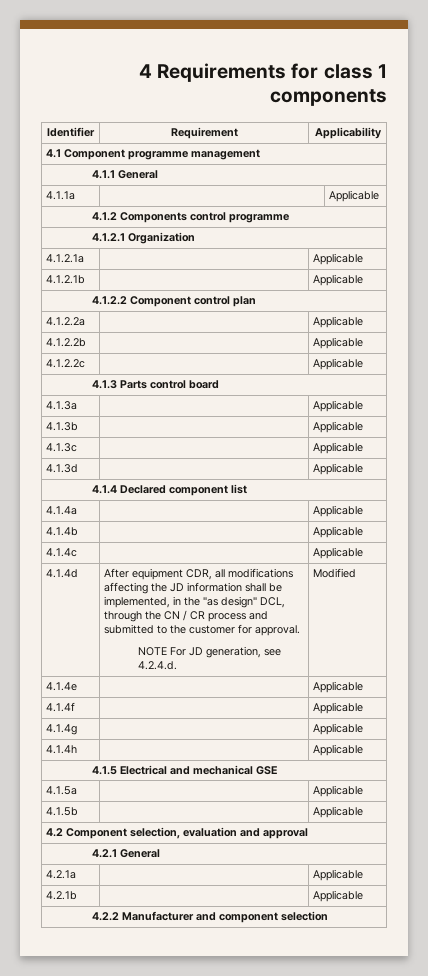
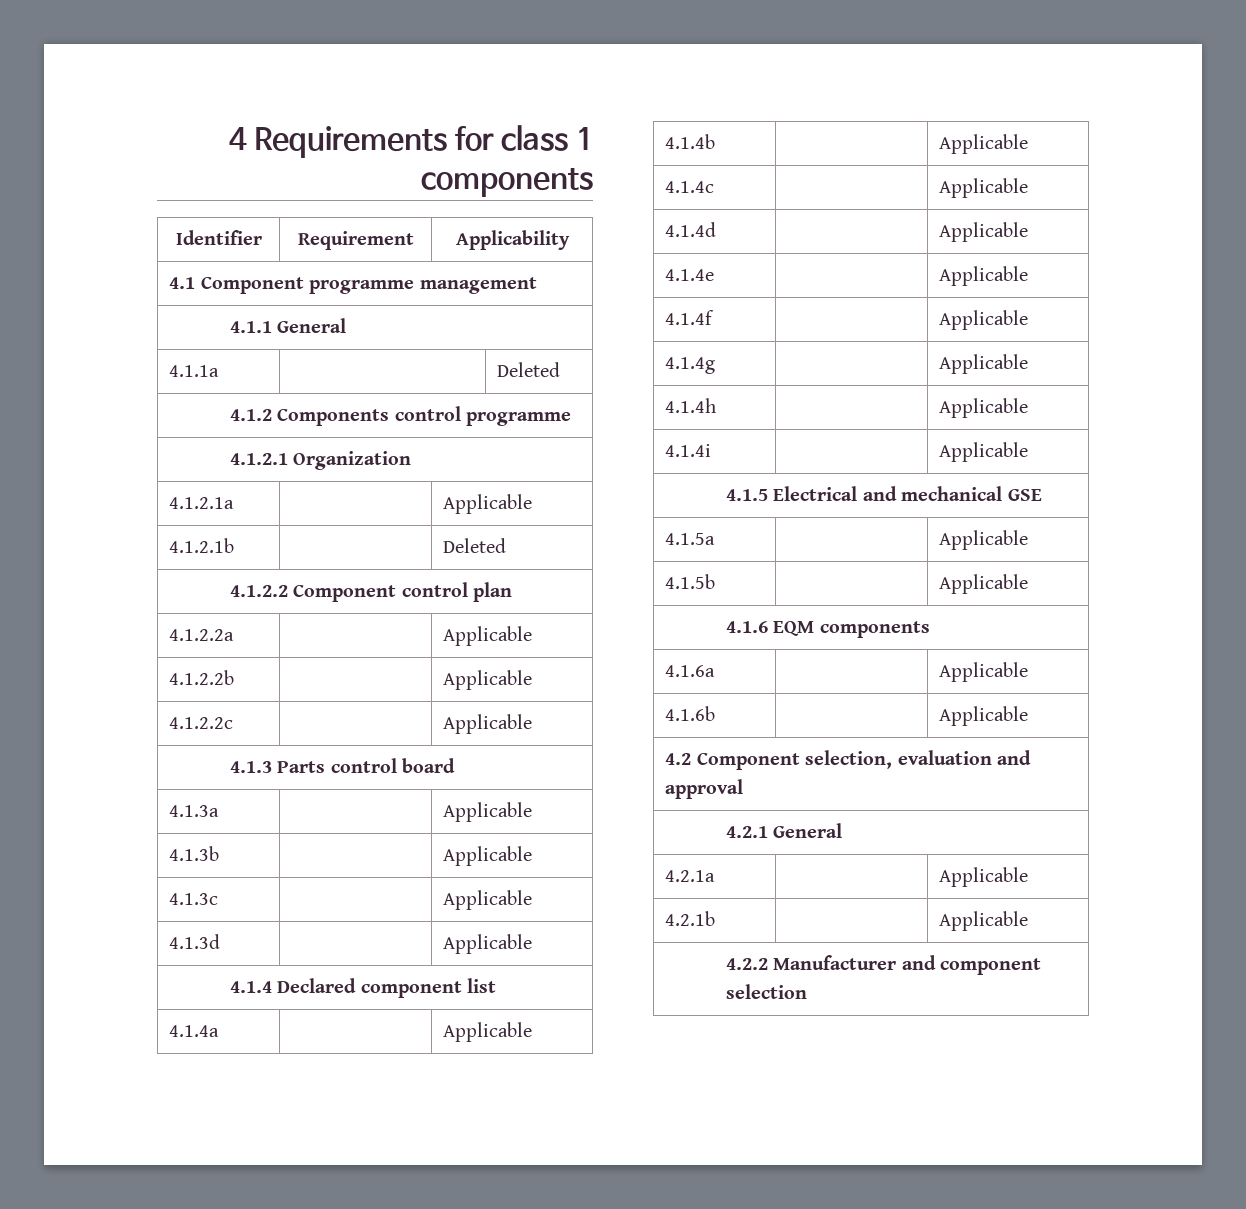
[329,190,380,202] Applicable -> [497,362,561,377] Deleted
[313,274,364,286] Applicable -> [443,538,507,553] Deleted
[104,568,294,580] [104,582,283,594] [104,596,286,608] [104,610,269,622] [104,624,301,636] [138,646,282,658] [138,661,178,670] [313,568,357,578] After equipment CDR, all modifications affecting the JD information shall be implemented, in the "as design" DCL, through the CN / CR process and submitted to the customer for approval. // NOTE For JD generation, see 4.2.4.d. | Modified -> [939,222,1029,242] | Applicable
(364, 750) none -> [665,444,712,457] [939,442,1029,462] // 4.1.4i | | Applicable
(364, 812) none -> [725,621,930,638] [665,665,716,677] [939,662,1029,682] [665,706,716,721] [939,706,1029,726] // 4.1.6 EQM components // 4.1.6a | | Applicable // 4.1.6b | | Applicable

